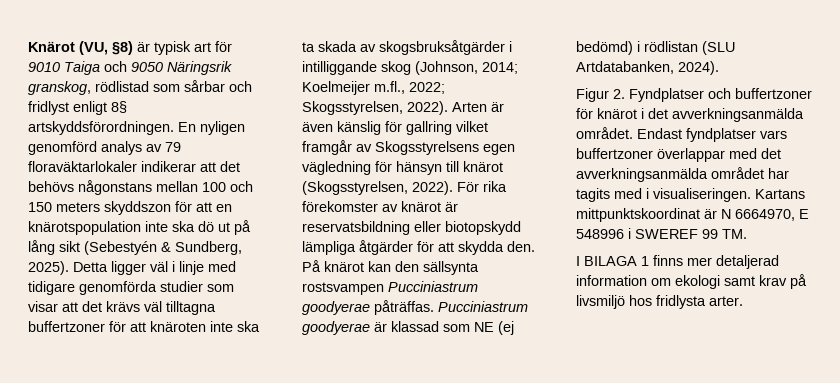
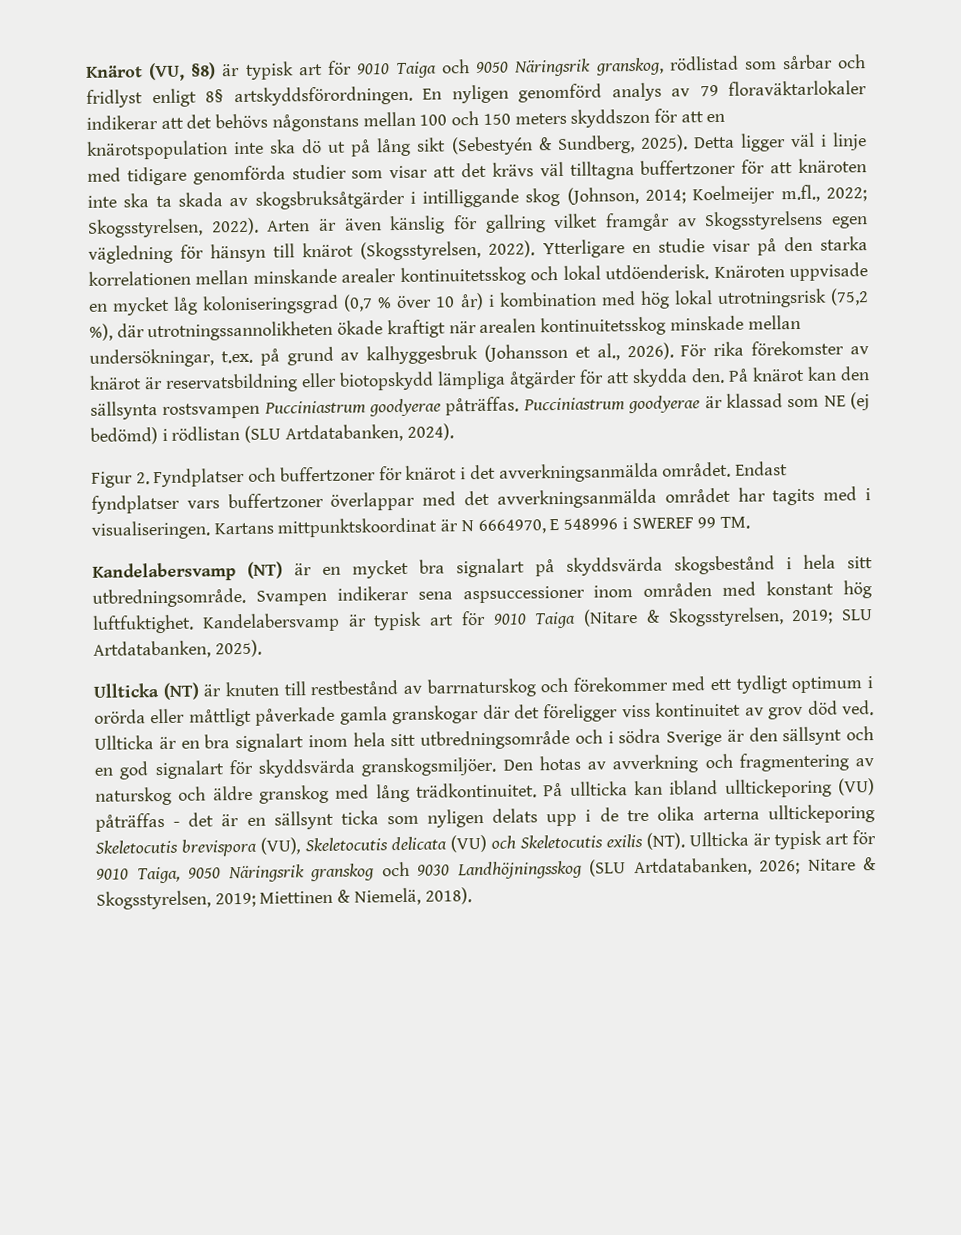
(453, 188) none -> [542,236,869,259] [88,262,869,286] [89,288,870,316] [89,314,801,342] [89,342,674,368] Ytterligare en studie visar på den starka korrelationen mellan minskande arealer kontinuitetsskog och lokal utdöenderisk. Knäroten uppvisade en mycket låg koloniseringsgrad (0,7 % över 10 år) i kombination med hög lokal utrotningsrisk (75,2 %), där utrotningssannolikheten ökade kraftigt när arealen kontinuitetsskog minskade mellan undersökningar, t.ex. på grund av kalhyggesbruk (Johansson et al., 2026).
[576,255,779,269] [576,274,807,289] [576,295,743,309] I BILAGA 1 finns mer detaljerad information om ekologi samt krav på livsmiljö hos fridlysta arter. -> [92,554,873,582] [92,580,873,608] [92,607,873,634] [93,639,262,659] [93,675,873,700] [94,700,875,727] [94,726,874,753] [94,752,874,780] [95,778,876,806] [95,804,875,832] [95,830,876,857] [96,857,877,884] [96,887,472,910] Kandelabersvamp (NT) är en mycket bra signalart på skyddsvärda skogsbestånd i hela sitt utbredningsområde. Svampen indikerar sena aspsuccessioner inom områden med konstant hög luftfuktighet. Kandelabersvamp är typisk art för 9010 Taiga (Nitare & Skogsstyrelsen, 2019; SLU Artdatabanken, 2025). // Ullticka (NT) är knuten till restbestånd av barrnaturskog och förekommer med ett tydligt optimum i orörda eller måttligt påverkade gamla granskogar där det föreligger viss kontinuitet av grov död ved. Ullticka är en bra signalart inom hela sitt utbredningsområde och i södra Sverige är den sällsynt och en god signalart för skyddsvärda granskogsmiljöer. Den hotas av avverkning och fragmentering av naturskog och äldre granskog med lång trädkontinuitet. På ullticka kan ibland ulltickeporing (VU) påträffas - det är en sällsynt ticka som nyligen delats upp i de tre olika arterna ulltickeporing Skeletocutis brevispora (VU), Skeletocutis delicata (VU) och Skeletocutis exilis (NT). Ullticka är typisk art för 9010 Taiga, 9050 Näringsrik granskog och 9030 Landhöjningsskog (SLU Artdatabanken, 2026; Nitare & Skogsstyrelsen, 2019; Miettinen & Niemelä, 2018).

